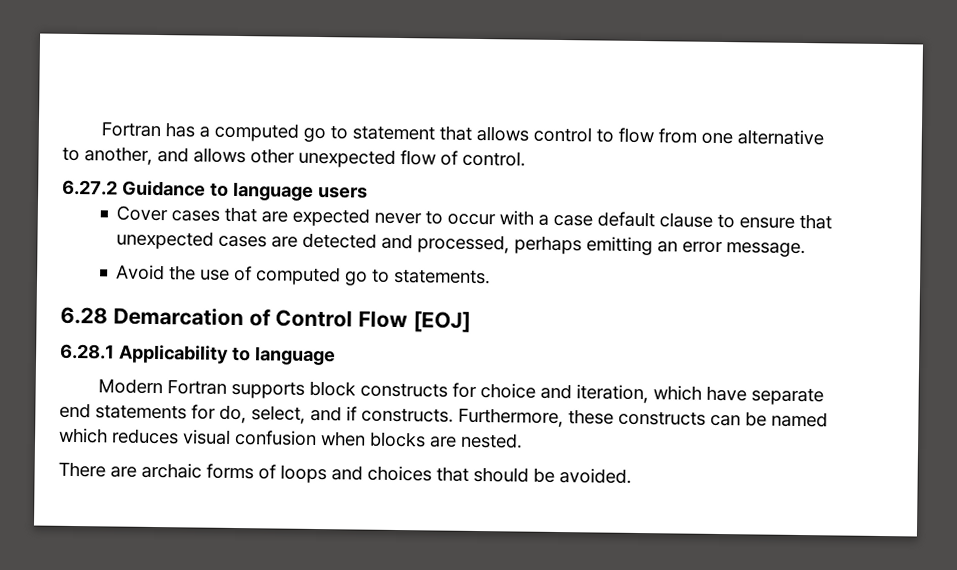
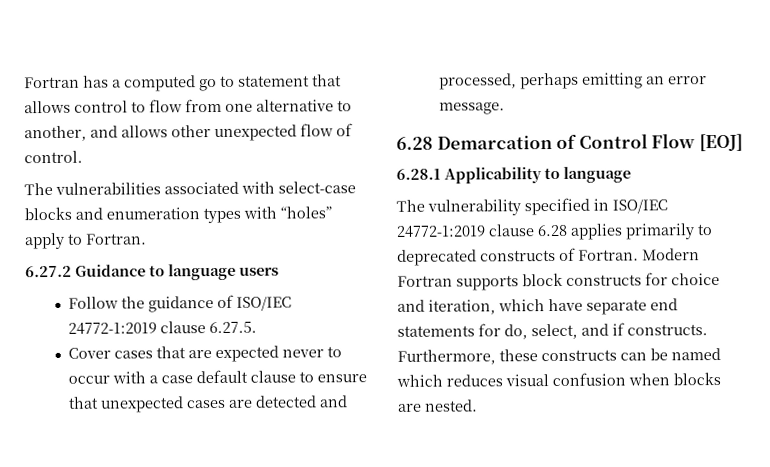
(526, 158) none -> [24,181,356,196] [24,206,332,224] [24,232,147,250] // The vulnerabilities associated with select-case blocks and enumeration types with “holes” apply to Fortran.
(368, 193) none -> [67,294,292,313] [67,321,257,335] // Follow the guidance of ISO/IEC 24772-1:2019 clause 6.27.5.
[116,264,492,286] // Avoid the use of computed go to statements. -> (505, 108) none
(336, 356) none -> [396,197,668,216] [396,223,713,240] [397,247,639,266] The vulnerability specified in ISO/IEC 24772-1:2019 clause 6.28 applies primarily to deprecated constructs of Fortran.
[58,461,632,484] // There are archaic forms of loops and choices that should be avoided. -> (478, 405) none

